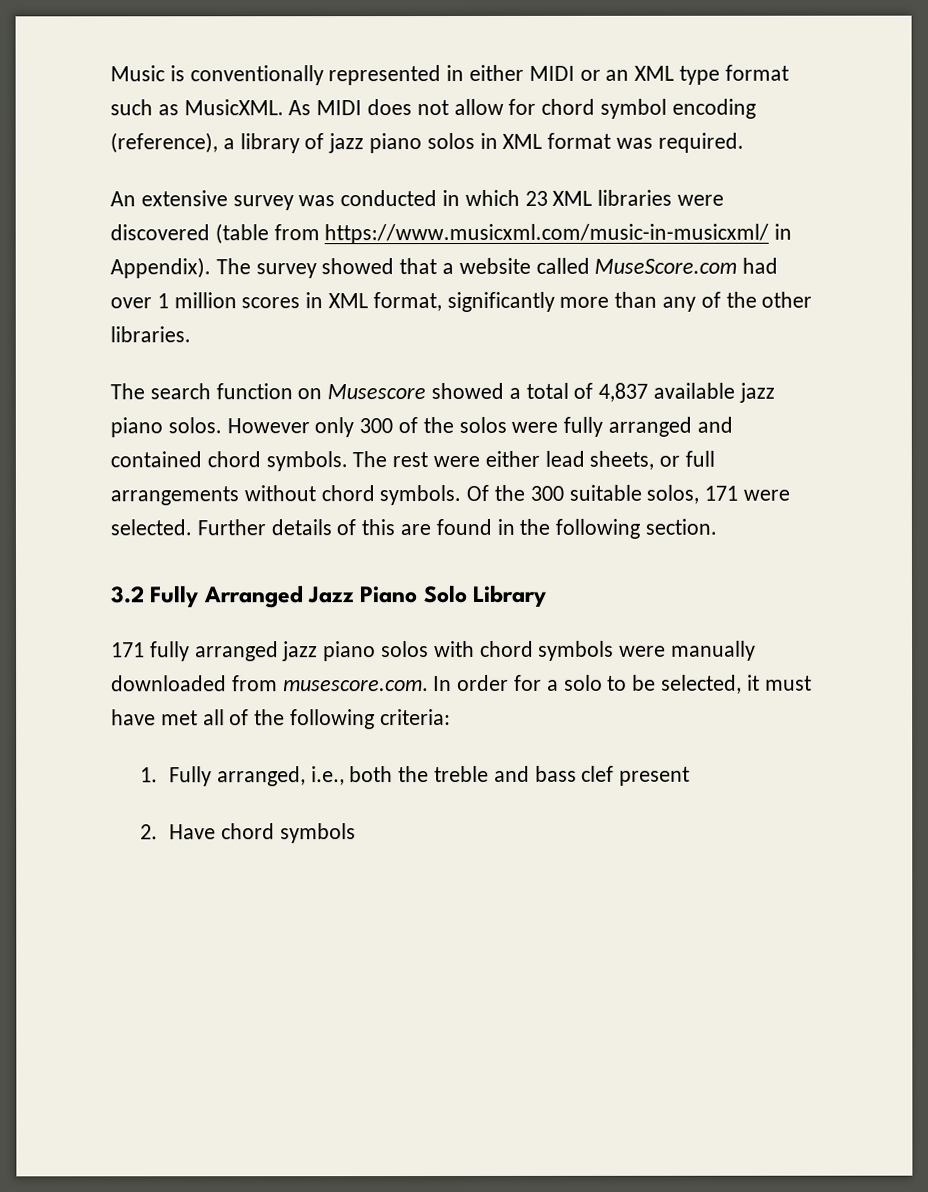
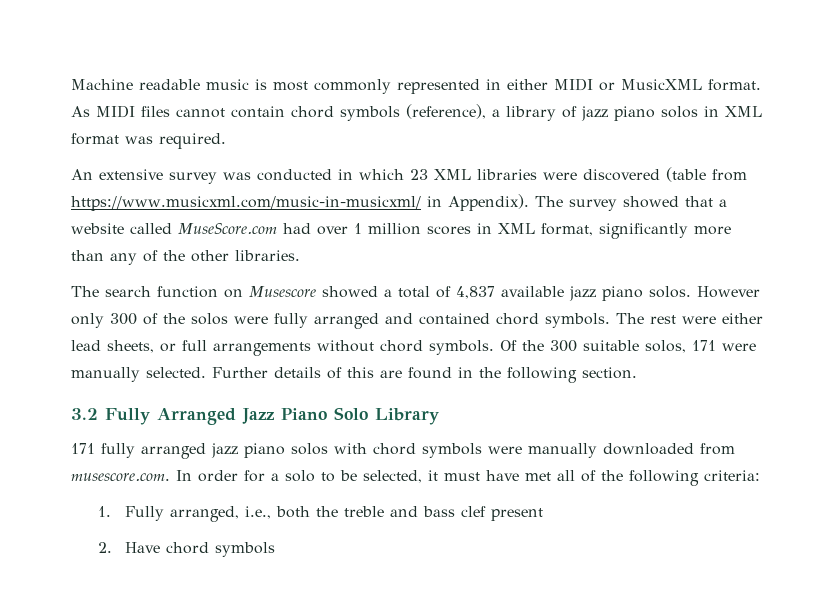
[110,65,324,86] Music is conventionally -> [71,79,391,94] Machine readable music is most commonly
[605,64,789,85] [110,98,756,119] an XML type format such as MusicXML. As MIDI does not allow for chord symbol encoding -> [621,79,761,91] [71,105,400,121] MusicXML format. As MIDI files cannot contain chord symbols
(791, 495) none -> [71,367,140,382] manually

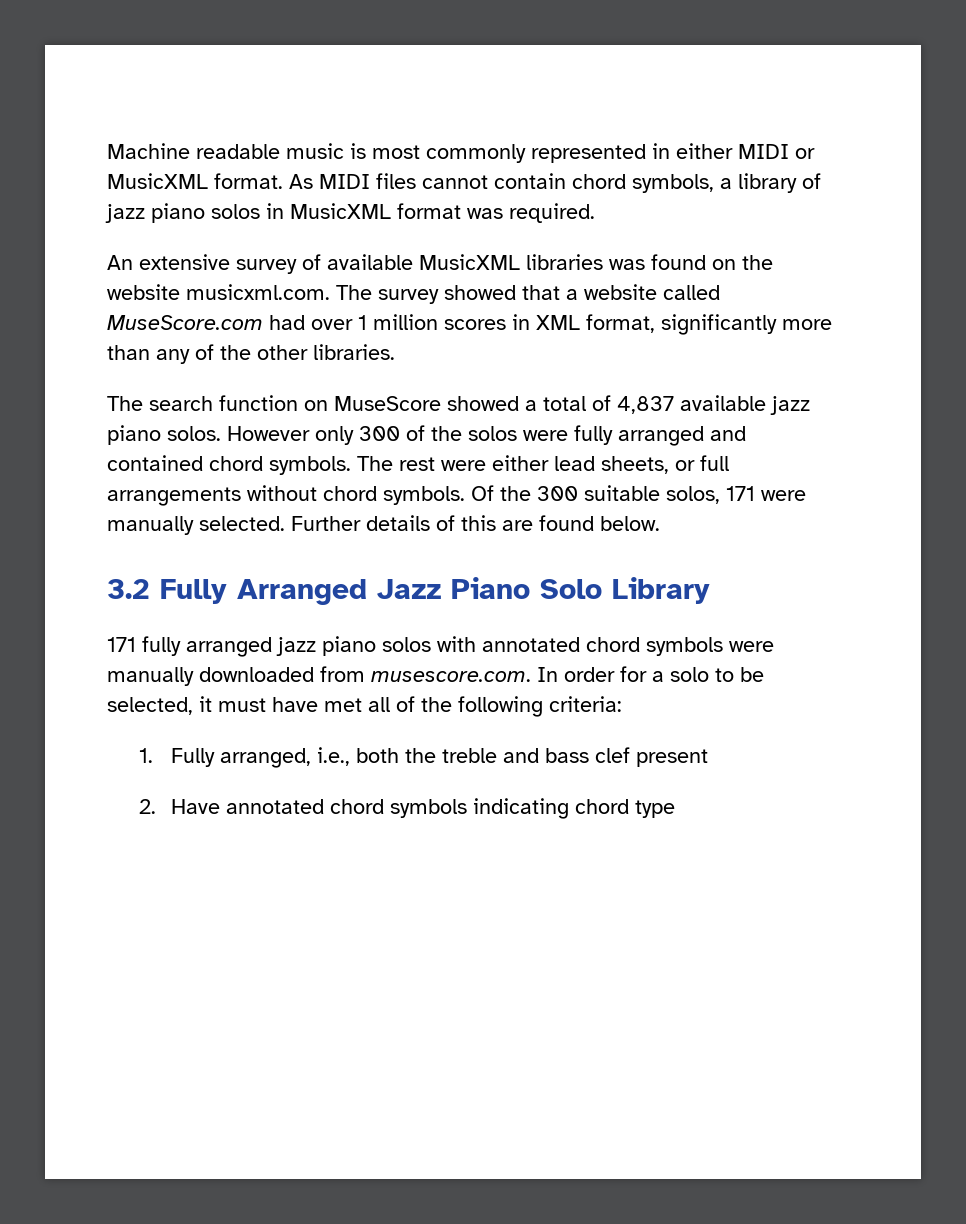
[340,104,486,121] symbols (reference), -> [632,174,714,193] symbols,
[725,106,762,117] XML -> [290,203,391,219] MusicXML
[223,167,747,182] [71,194,529,211] was conducted in which 23 XML libraries were discovered (table from https://www.musicxml.com/music-in-musicxml/ in Appendix). -> [302,254,773,270] [107,284,330,300] of available MusicXML libraries was found on the website musicxml.com.
[249,286,316,297] Musescore -> [334,396,441,411] MuseScore
[458,367,637,383] in the following section. -> [600,516,660,531] below.
(367, 448) none -> [482,637,580,652] annotated
[166,542,276,557] chord symbols -> [225,798,675,819] annotated chord symbols indicating chord type

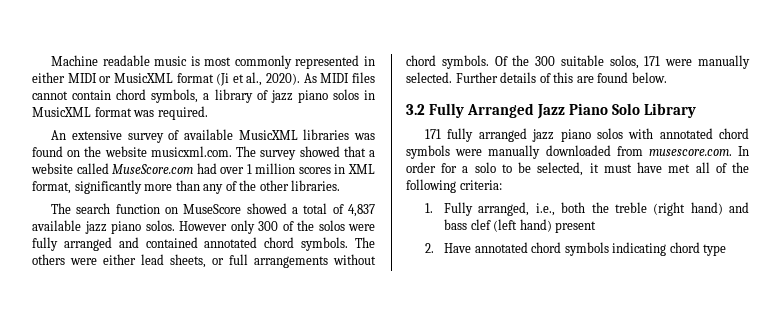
[214,173,283,189] format. -> [176,72,301,86] format (Ji et al., 2020).
(203, 463) none -> [204,237,258,248] annotated
[399,457,435,471] rest -> [32,254,65,265] others
(497, 755) none -> [653,202,723,216] (right hand)
(630, 755) none -> [493,219,552,232] (left hand)

